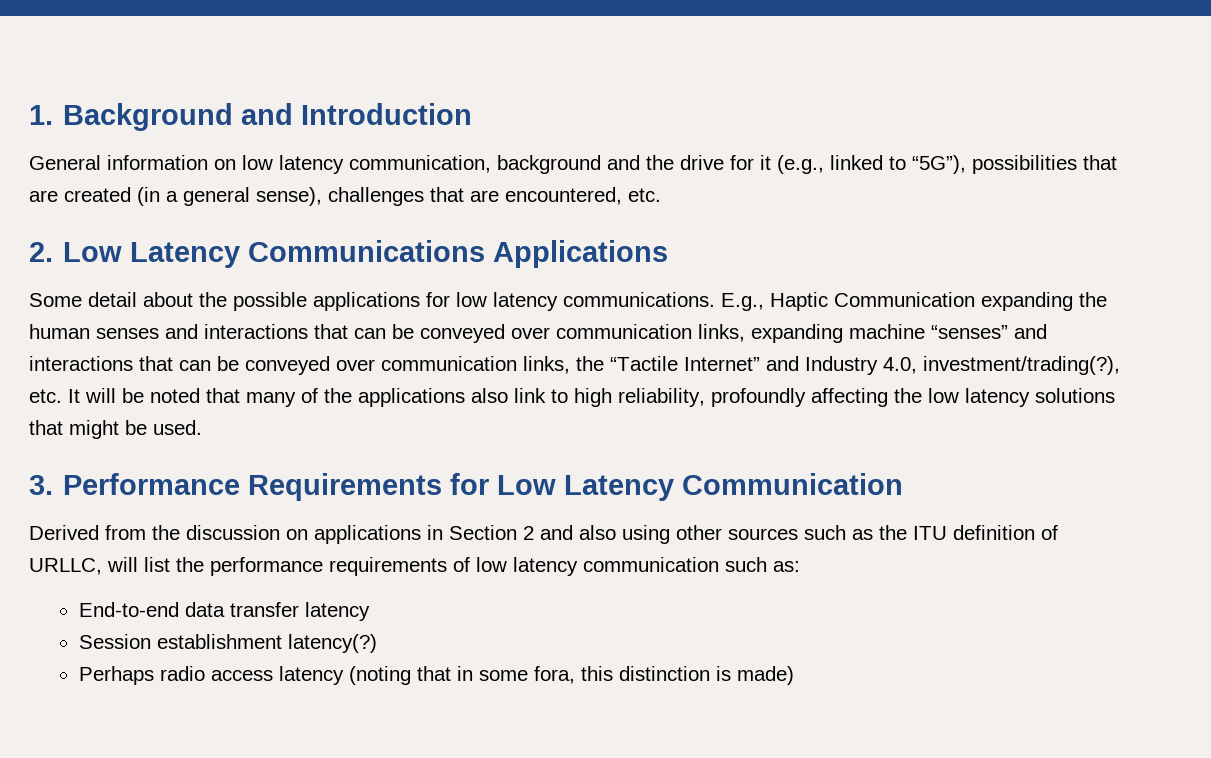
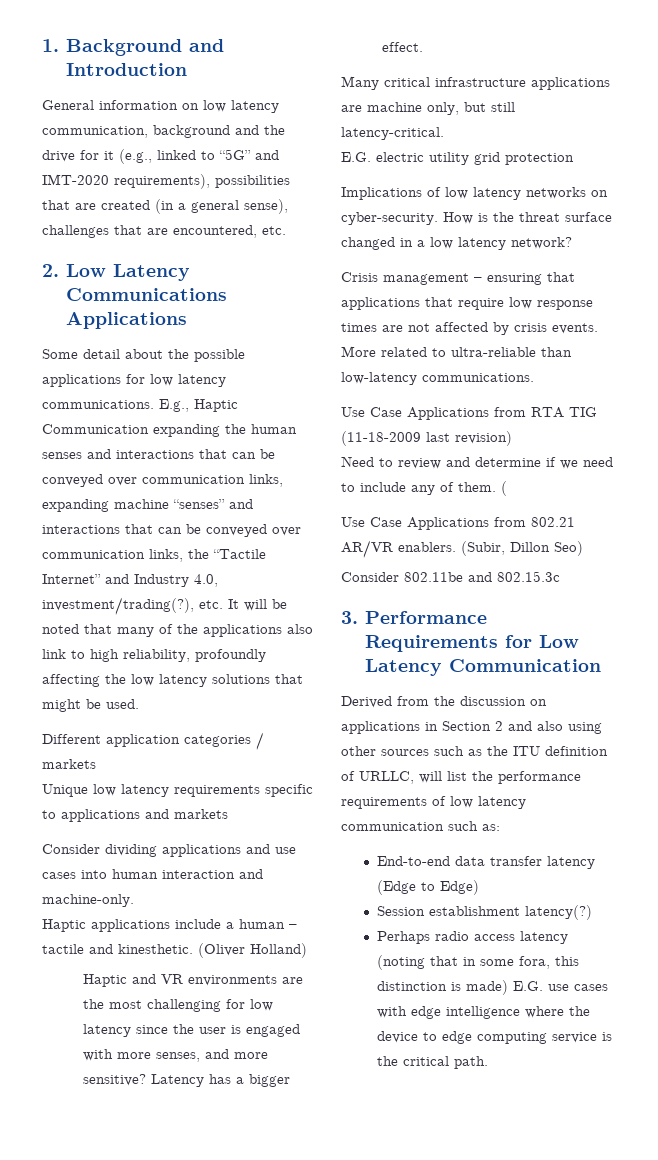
[912,155,966,174] “5G”), -> [219,149,279,160] [42,174,210,189] “5G” and IMT-2020 requirements),
(202, 427) none -> [42,732,264,750] [42,759,96,769] [42,784,313,797] [42,809,228,822] [42,844,296,857] [42,869,263,879] [42,894,134,907] [42,919,297,932] [42,943,307,958] [82,974,303,987] [82,999,273,1012] [82,1024,300,1037] [82,1049,268,1062] [82,1074,290,1087] [381,42,423,52] [341,76,610,90] [341,102,515,115] [341,127,444,140] [341,152,574,165] [341,187,608,200] [341,212,612,225] [341,237,572,250] [341,272,575,285] [341,297,593,310] [341,322,598,335] [341,346,572,357] [341,372,534,385] [341,407,597,420] [341,431,512,446] [341,456,613,469] [341,481,507,496] [341,517,575,530] [341,540,583,558] [341,571,560,582] // Different application categories / markets // Unique low latency requirements specific to applications and markets // Consider dividing applications and use cases into human interaction and machine-only. // Haptic applications include a human – tactile and kinesthetic. (Oliver Holland) // Haptic and VR environments are the most challenging for low latency since the user is engaged with more senses, and more sensitive? Latency has a bigger effect. // Many critical infrastructure applications are machine only, but still latency-critical. // E.G. electric utility grid protection // Implications of low latency networks on cyber-security. How is the threat surface changed in a low latency network? // Crisis management – ensuring that applications that require low response times are not affected by crisis events. More related to ultra-reliable than low-latency communications. // Use Case Applications from RTA TIG (11-18-2009 last revision) // Need to review and determine if we need to include any of them. ( // Use Case Applications from 802.21 AR/VR enablers. (Subir, Dillon Seo) // Consider 802.11be and 802.15.3c
(370, 611) none -> [377,880,480,895] (Edge to Edge)
(794, 675) none -> [513,981,609,991] [377,1006,591,1019] [377,1031,613,1044] [377,1056,489,1069] E.G. use cases with edge intelligence where the device to edge computing service is the critical path.

